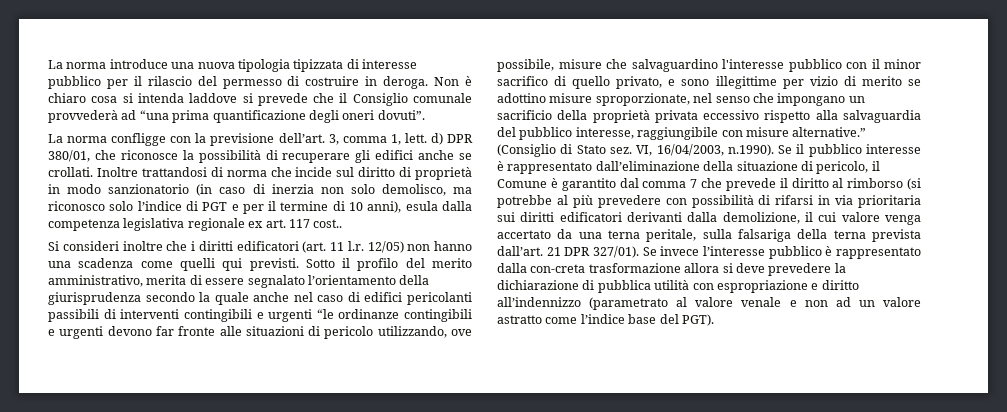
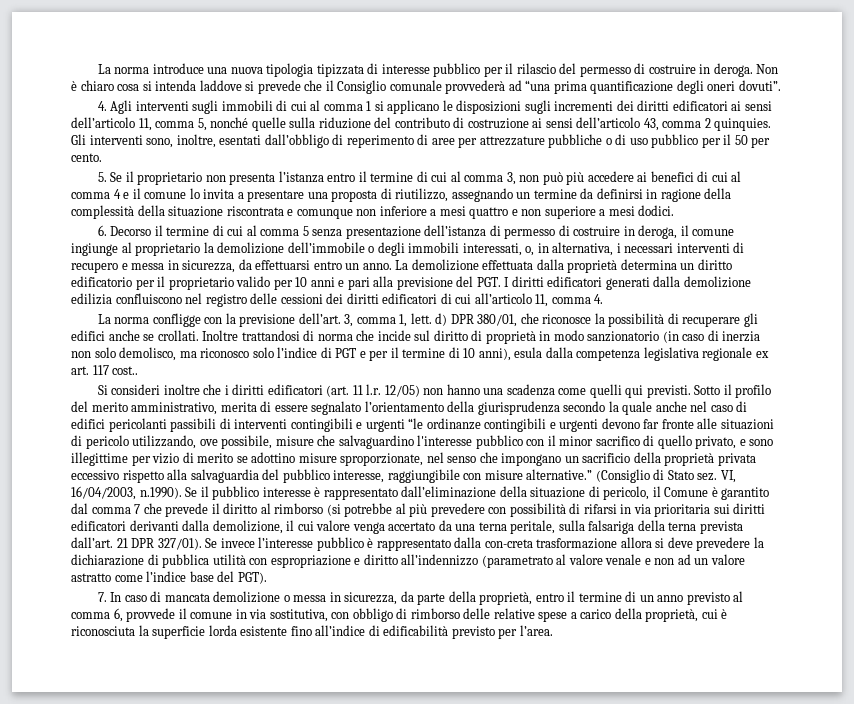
(425, 115) none -> [97,100,772,114] [71,117,772,131] [71,134,771,148] [71,153,102,162] [97,171,742,185] [71,188,732,202] [71,205,675,219] [97,225,735,239] [71,242,745,256] [71,259,732,273] [71,276,751,290] [71,293,604,307] // 4. Agli interventi sugli immobili di cui al comma 1 si applicano le disposizioni sugli incrementi dei diritti edificatori ai sensi dell’articolo 11, comma 5, nonché quelle sulla riduzione del contributo di costruzione ai sensi dell’articolo 43, comma 2 quinquies. Gli interventi sono, inoltre, esentati dall’obbligo di reperimento di aree per attrezzature pubbliche o di uso pubblico per il 50 per cento. // 5. Se il proprietario non presenta l’istanza entro il termine di cui al comma 3, non può più accedere ai benefici di cui al comma 4 e il comune lo invita a presentare una proposta di riutilizzo, assegnando un termine da definirsi in ragione della complessità della situazione riscontrata e comunque non inferiore a mesi quattro e non superiore a mesi dodici. // 6. Decorso il termine di cui al comma 5 senza presentazione dell’istanza di permesso di costruire in deroga, il comune ingiunge al proprietario la demolizione dell’immobile o degli immobili interessati, o, in alternativa, i necessari interventi di recupero e messa in sicurezza, da effettuarsi entro un anno. La demolizione effettuata dalla proprietà determina un diritto edificatorio per il proprietario valido per 10 anni e pari alla previsione del PGT. I diritti edificatori generati dalla demolizione edilizia confluiscono nel registro delle cessioni dei diritti edificatori di cui all’articolo 11, comma 4.
(714, 320) none -> [97,591,744,605] [71,608,728,622] [71,625,553,639] // 7. In caso di mancata demolizione o messa in sicurezza, da parte della proprietà, entro il termine di un anno previsto al comma 6, provvede il comune in via sostitutiva, con obbligo di rimborso delle relative spese a carico della proprietà, cui è riconosciuta la superficie lorda esistente fino all’indice di edificabilità previsto per l’area.

